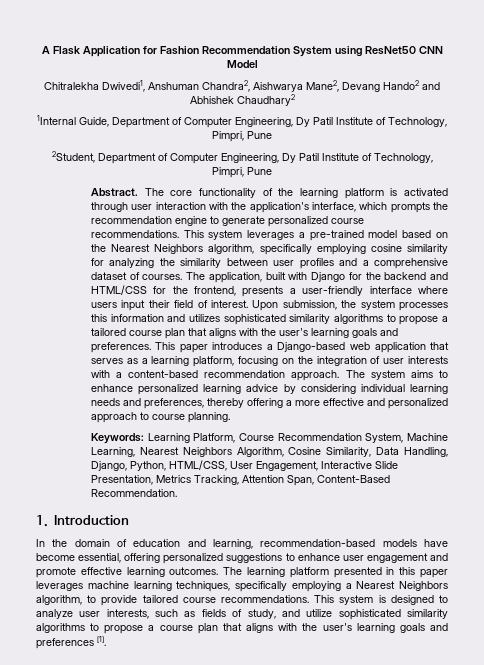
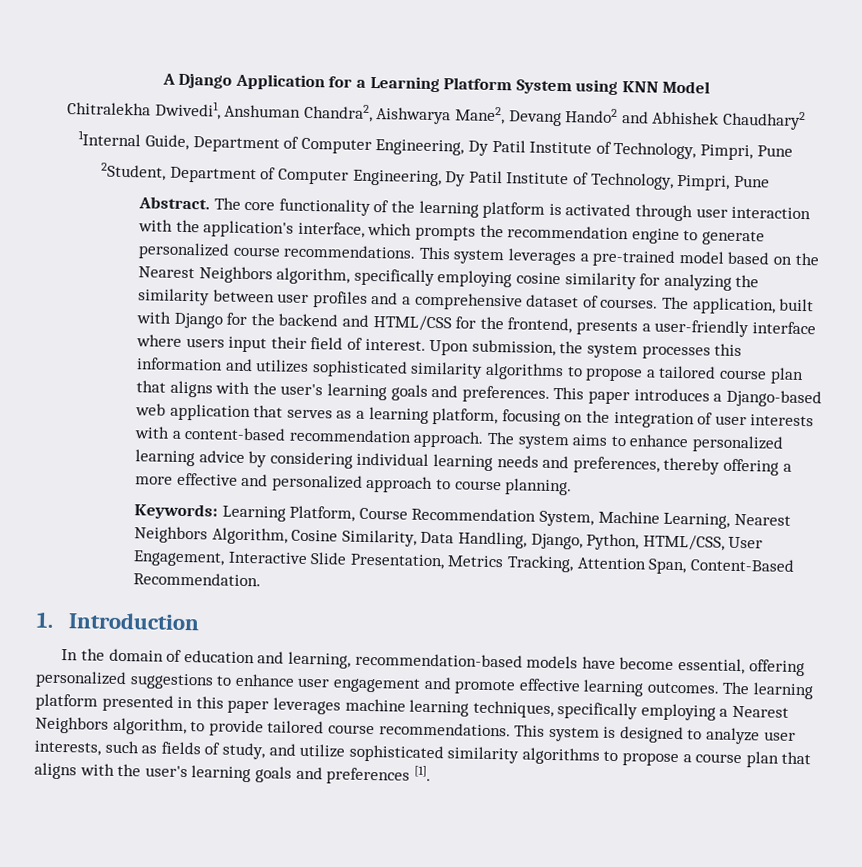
[52,46,80,55] Flask -> [178,72,233,89] Django
[159,46,443,57] Fashion Recommendation System using ResNet50 CNN -> [355,75,659,95] a Learning Platform System using KNN

